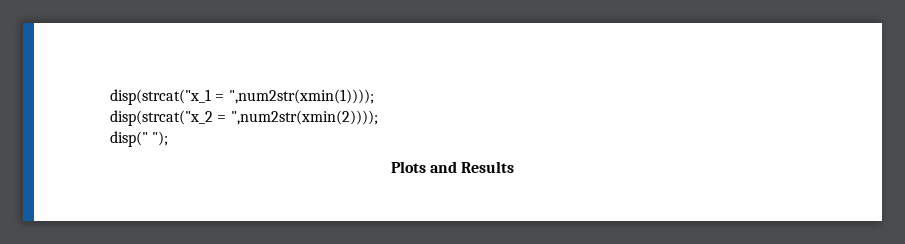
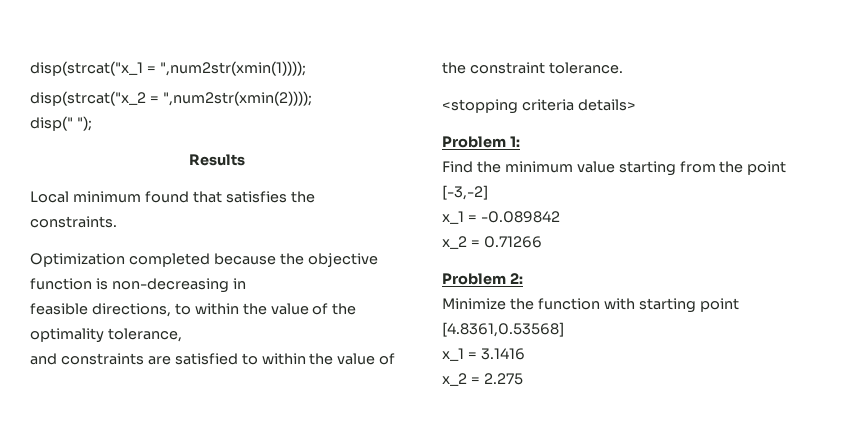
[390,161,515,173] Plots and Results -> [189,154,245,166] [30,191,315,203] [30,216,117,228] [30,253,378,267] [30,278,246,293] [30,303,357,317] [30,328,182,343] [30,353,396,365] [442,62,623,74] [442,99,636,114] [442,136,520,148] [442,161,787,176] [442,185,488,200] [442,211,560,224] [442,236,542,249] [442,273,523,285] [442,298,739,313] [442,322,564,337] [442,348,525,361] [442,373,523,386] Results // Local minimum found that satisfies the constraints. // Optimization completed because the objective function is non-decreasing in // feasible directions, to within the value of the optimality tolerance, // and constraints are satisfied to within the value of the constraint tolerance. // <stopping criteria details> // Problem 1: // Find the minimum value starting from the point [-3,-2] // x_1 = -0.089842 // x_2 = 0.71266 // Problem 2: // Minimize the function with starting point [4.8361,0.53568] // x_1 = 3.1416 // x_2 = 2.275

